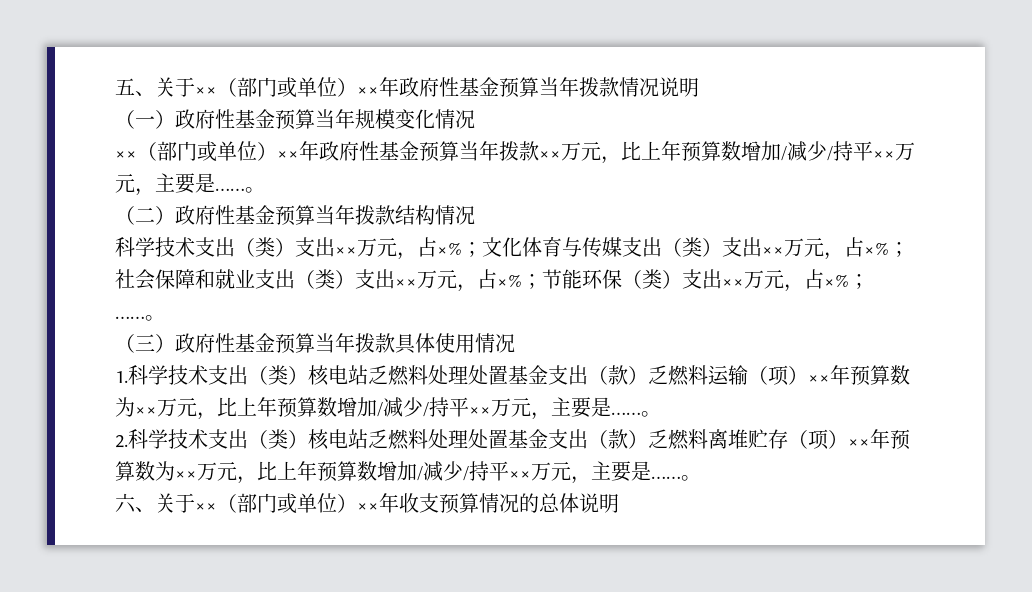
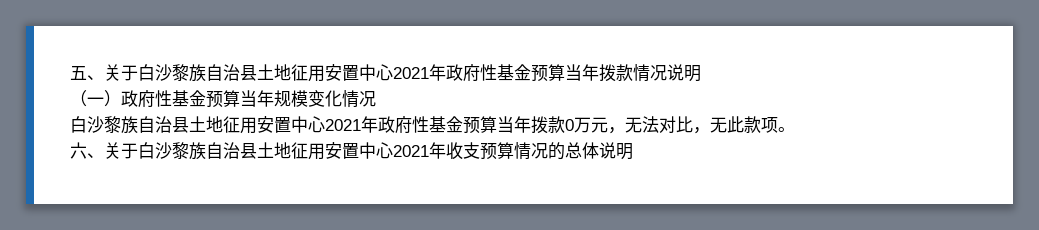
[195,77,379,98] ××（部门或单位）×× -> [138,64,429,82] 白沙黎族自治县土地征用安置中心2021
[115,141,915,164] [115,173,265,196] [115,205,475,226] [115,237,909,260] [115,269,869,292] [115,315,165,321] [115,333,515,354] [115,365,910,386] [115,397,661,420] [115,429,910,450] [115,461,701,484] [115,493,379,514] ××（部门或单位）××年政府性基金预算当年拨款××万元，比上年预算数增加/减少/持平××万元，主要是……。 // （二）政府性基金预算当年拨款结构情况 // 科学技术支出（类）支出××万元，占×%；文化体育与传媒支出（类）支出××万元，占×%；社会保障和就业支出（类）支出××万元，占×%；节能环保（类）支出××万元，占×%；……。 // （三）政府性基金预算当年拨款具体使用情况 // 1.科学技术支出（类）核电站乏燃料处理处置基金支出（款）乏燃料运输（项）××年预算数为××万元，比上年预算数增加/减少/持平××万元，主要是……。 // 2.科学技术支出（类）核电站乏燃料处理处置基金支出（款）乏燃料离堆贮存（项）××年预算数为××万元，比上年预算数增加/减少/持平××万元，主要是……。 // 六、关于××（部门或单位）×× -> [70,116,795,134] [70,142,429,160] 白沙黎族自治县土地征用安置中心2021年政府性基金预算当年拨款0万元，无法对比，无此款项。 // 六、关于白沙黎族自治县土地征用安置中心2021

